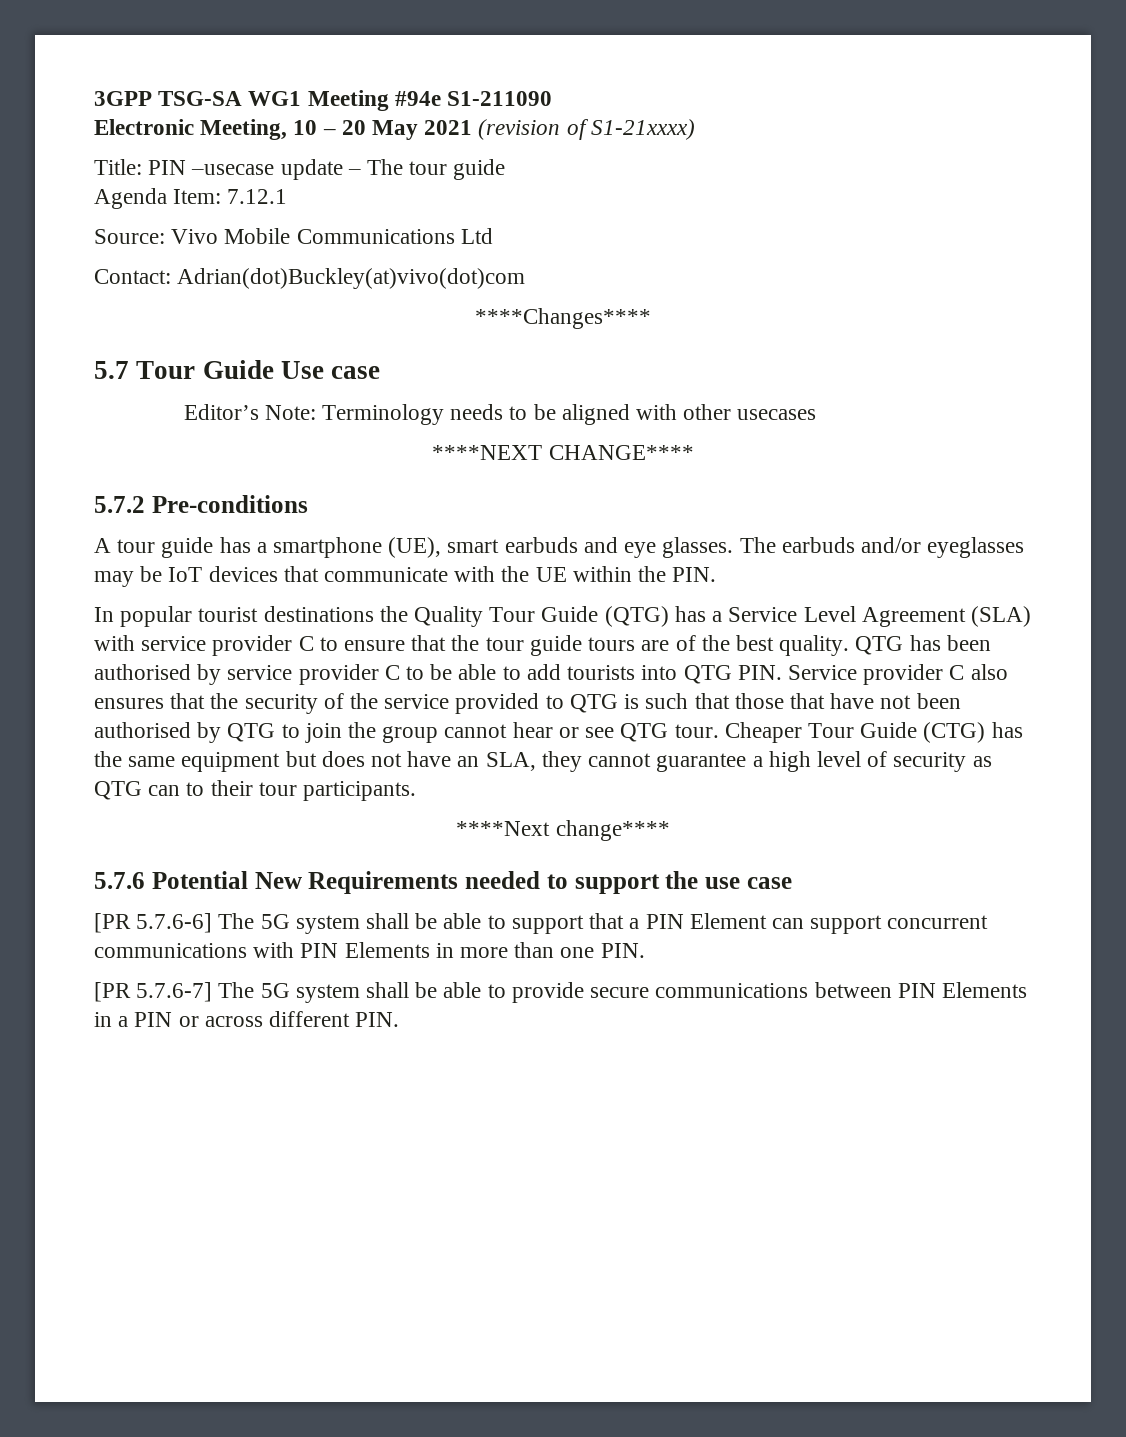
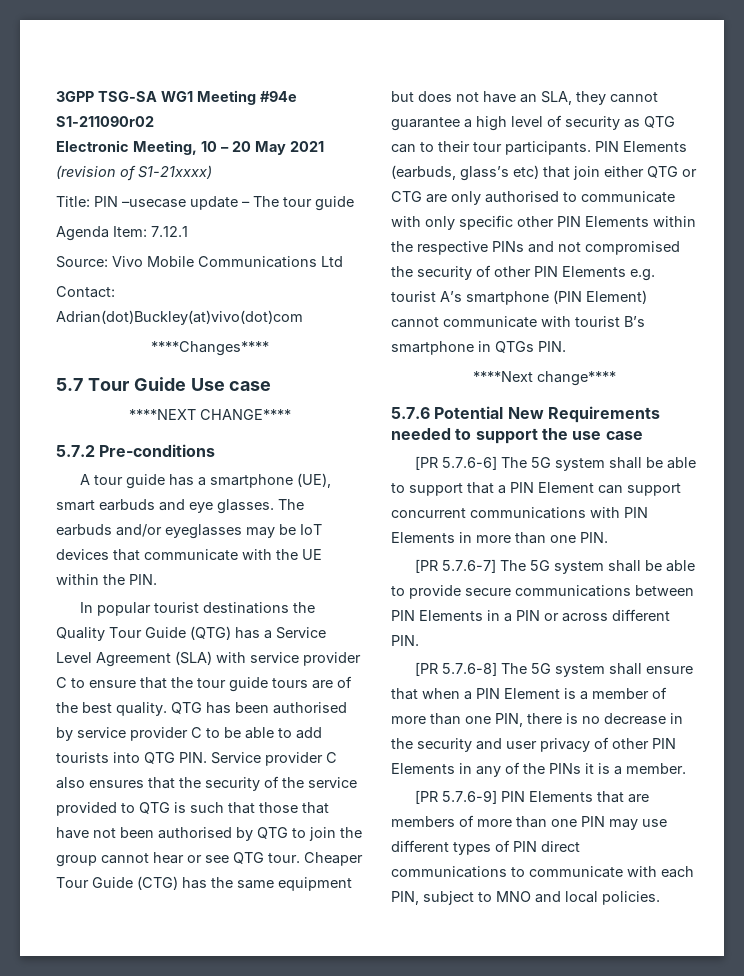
[447,91,553,106] S1-211090 -> [56,116,154,127] S1-211090r02
[183,404,817,425] // Editor’s Note: Terminology needs to be aligned with other usecases -> (272, 386) none
(417, 791) none -> [595,141,687,152] [391,165,697,181] [391,191,675,205] [391,215,696,230] [391,241,680,255] [391,265,655,281] [391,290,647,305] [391,316,645,328] [391,341,566,355] PIN Elements (earbuds, glass’s etc) that join either QTG or CTG are only authorised to communicate with only specific other PIN Elements within the respective PINs and not compromised the security of other PIN Elements e.g. tourist A’s smartphone (PIN Element) cannot communicate with tourist B’s smartphone in QTGs PIN.
(400, 1019) none -> [415,662,694,677] [391,687,667,700] [391,713,683,727] [391,737,676,752] [391,762,686,777] [415,790,650,804] [391,815,667,830] [391,840,580,855] [391,866,694,878] [391,891,660,905] // [PR 5.7.6-8] The 5G system shall ensure that when a PIN Element is a member of more than one PIN, there is no decrease in the security and user privacy of other PIN Elements in any of the PINs it is a member. // [PR 5.7.6-9] PIN Elements that are members of more than one PIN may use different types of PIN direct communications to communicate with each PIN, subject to MNO and local policies.

